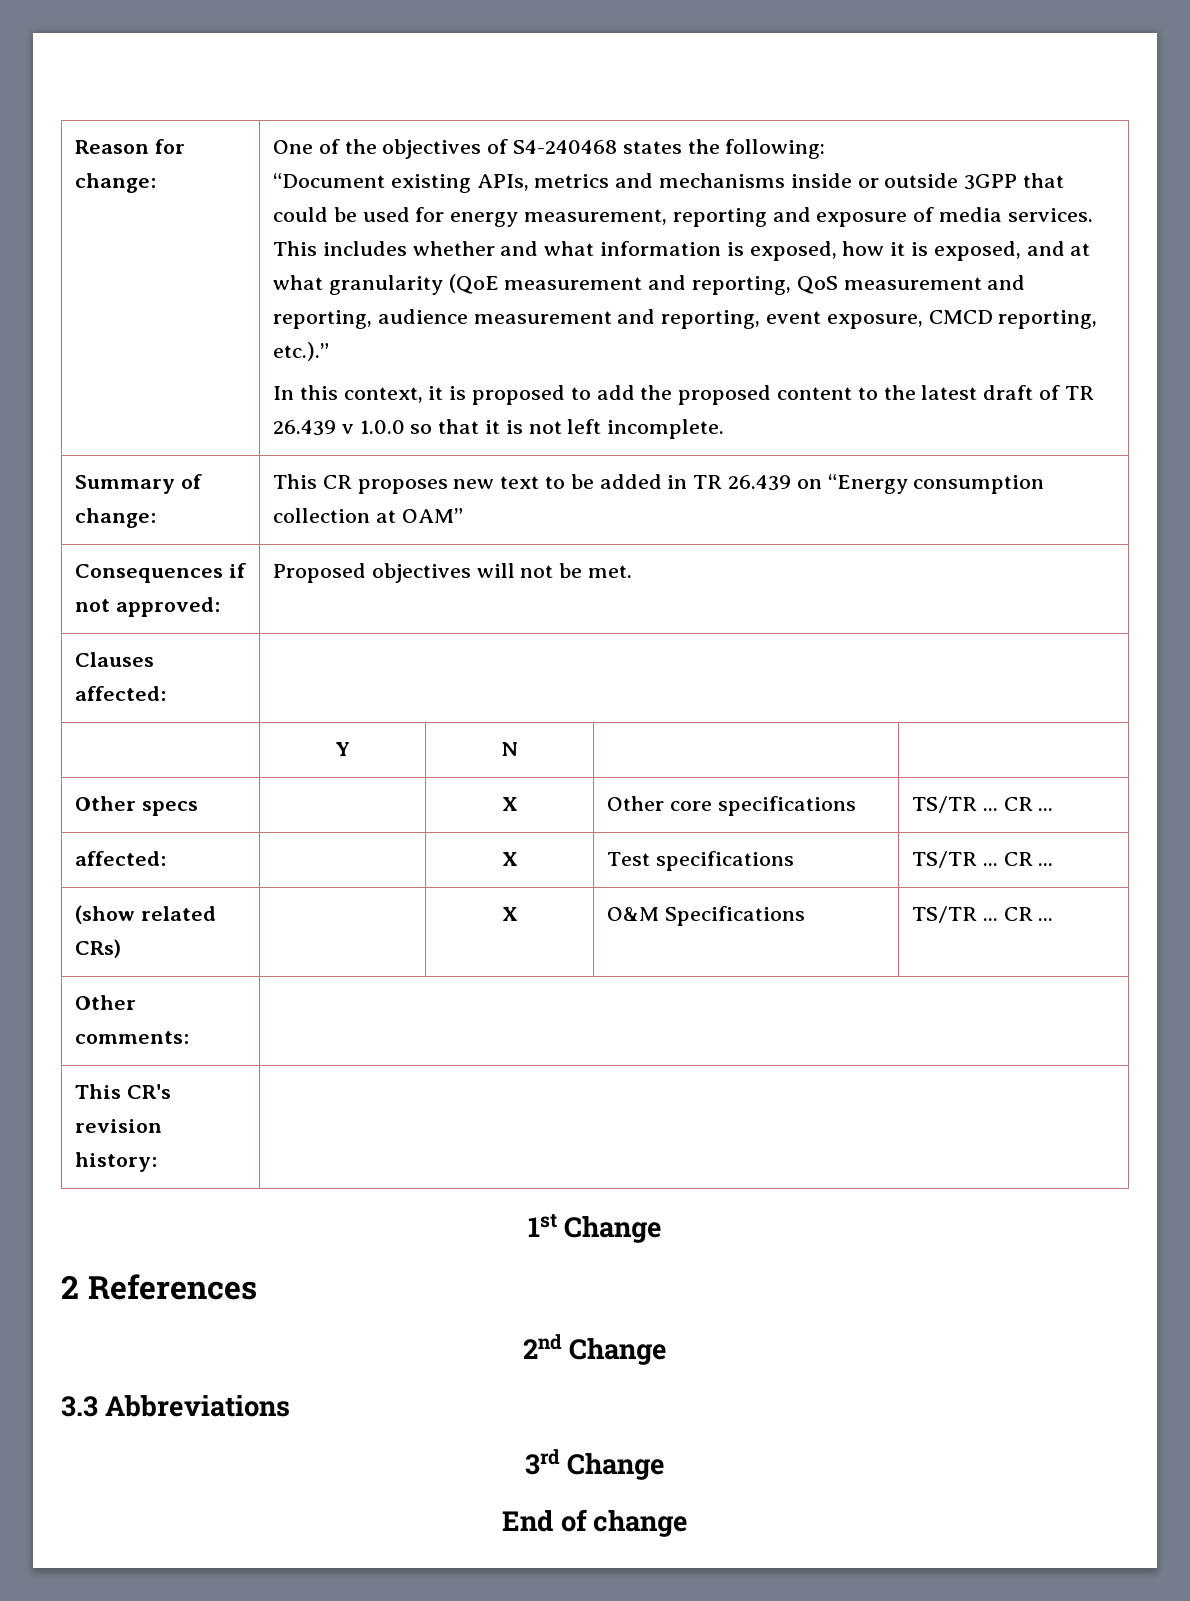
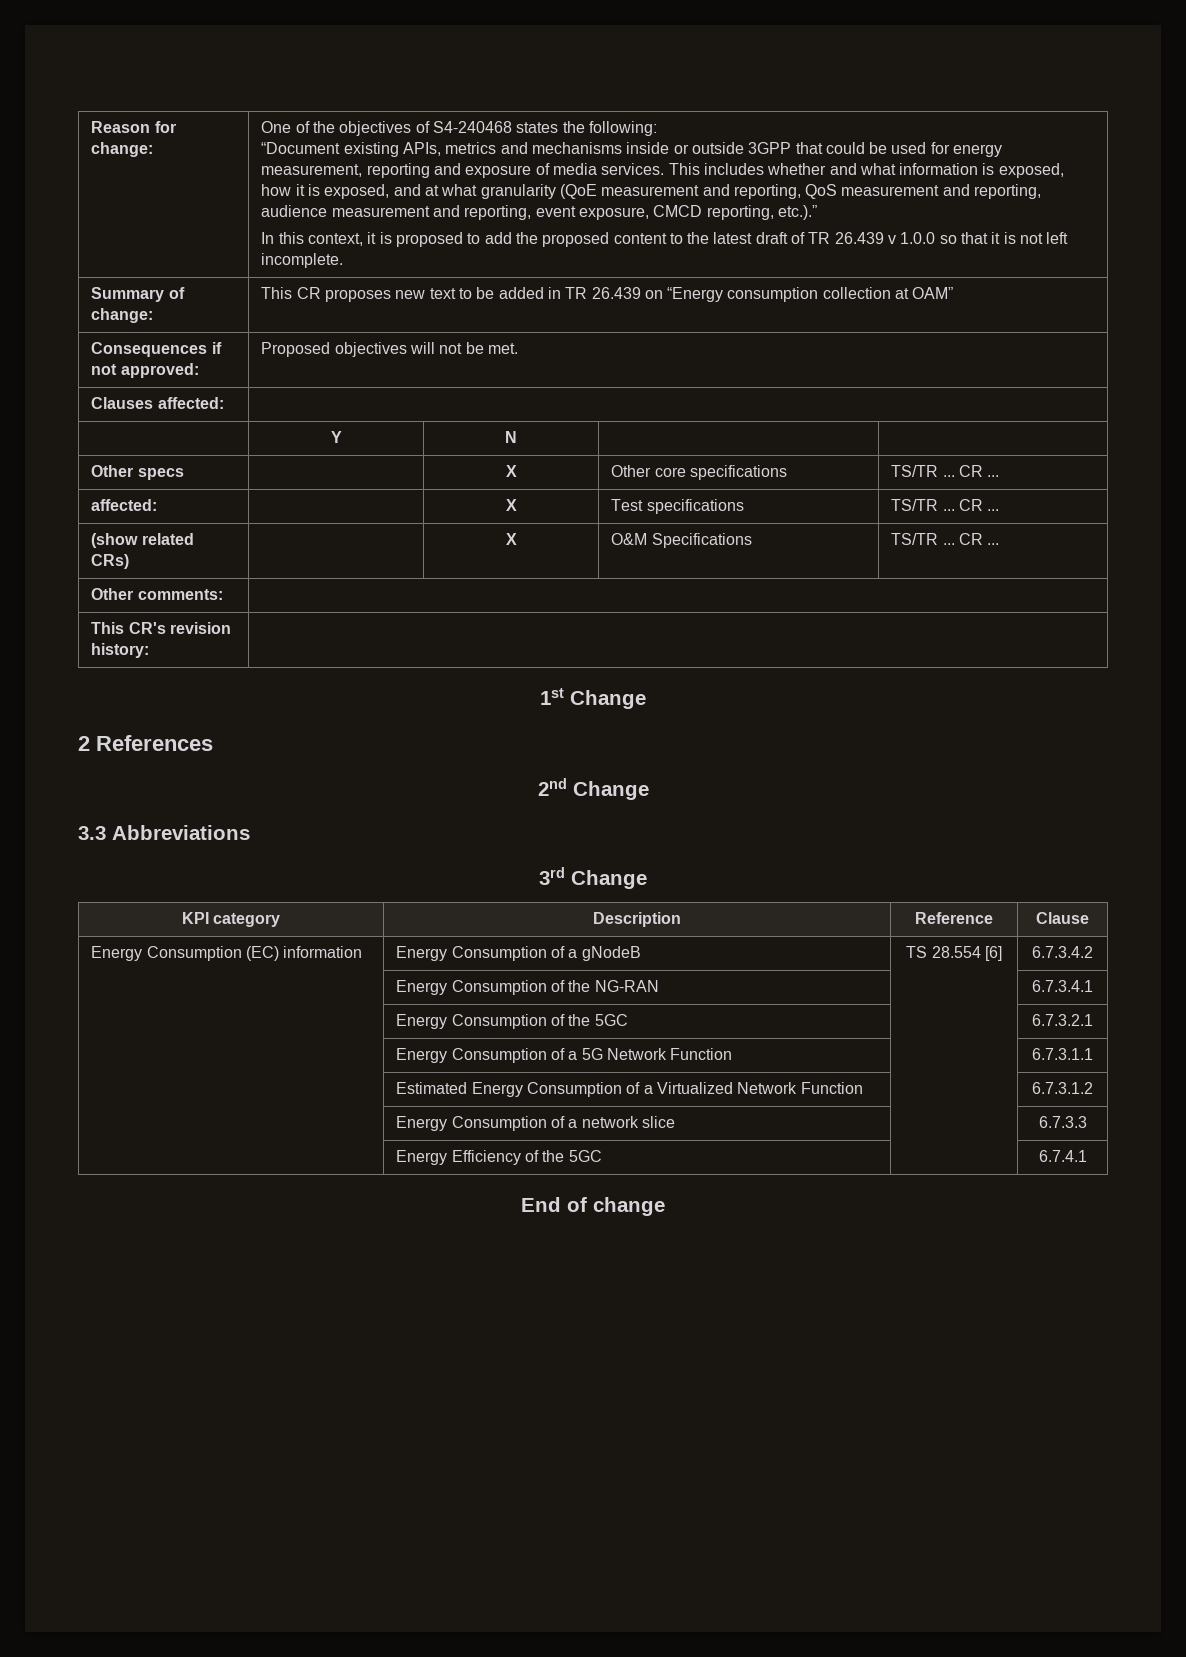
(666, 1466) none -> [181,912,281,927] [593,912,681,927] [915,912,993,924] [1036,912,1089,924] [91,946,363,961] [396,946,641,961] [906,946,1002,961] [1032,946,1093,958] [396,980,659,995] [1032,980,1093,992] [396,1014,628,1029] [1032,1014,1093,1026] [396,1048,733,1063] [1032,1048,1093,1060] [396,1082,863,1097] [1032,1082,1093,1094] [396,1116,675,1131] [1038,1116,1087,1128] [396,1150,602,1165] [1038,1150,1087,1162] // KPI category | Description | Reference | Clause // Energy Consumption (EC) information | Energy Consumption of a gNodeB | TS 28.554 [6] | 6.7.3.4.2 // | Energy Consumption of the NG-RAN | | 6.7.3.4.1 // | Energy Consumption of the 5GC | | 6.7.3.2.1 // | Energy Consumption of a 5G Network Function | | 6.7.3.1.1 // | Estimated Energy Consumption of a Virtualized Network Function | | 6.7.3.1.2 // | Energy Consumption of a network slice | | 6.7.3.3 // | Energy Efficiency of the 5GC | | 6.7.4.1

